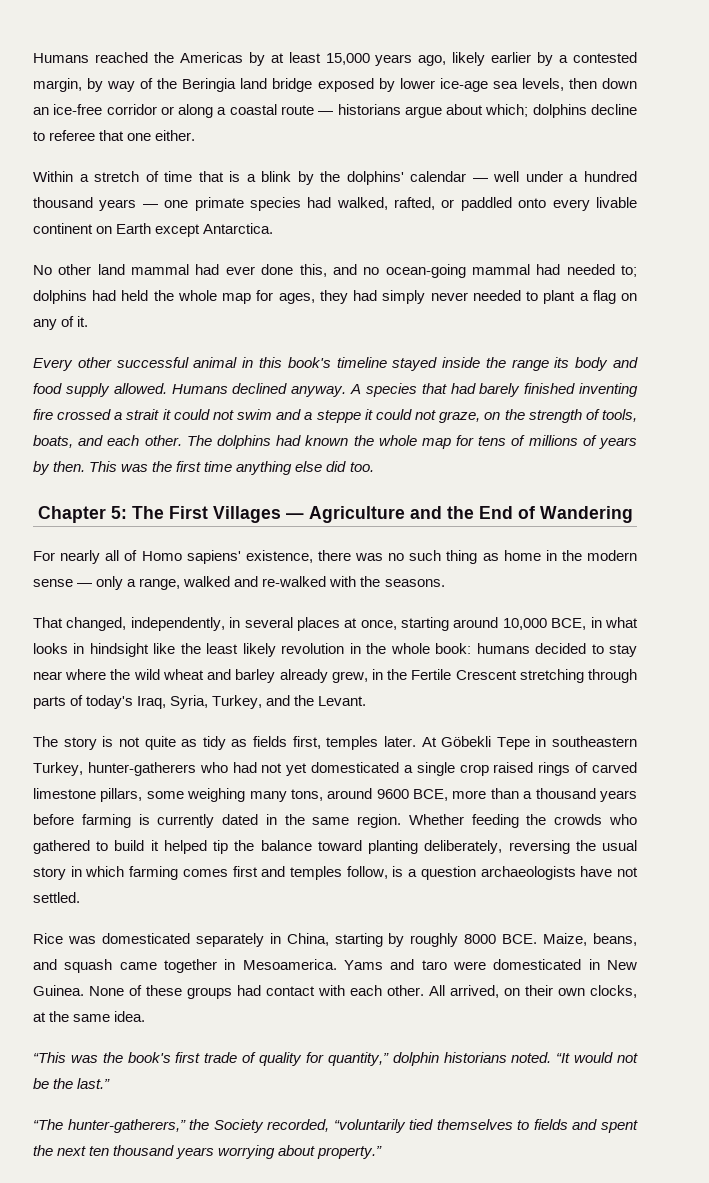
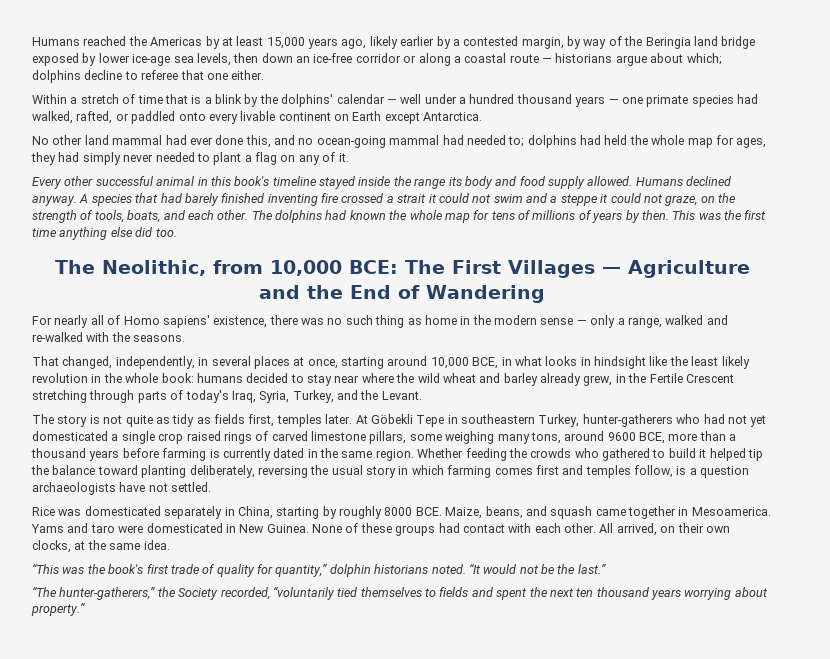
[37,506,127,523] Chapter 5: -> [54,260,398,276] The Neolithic, from 10,000 BCE:

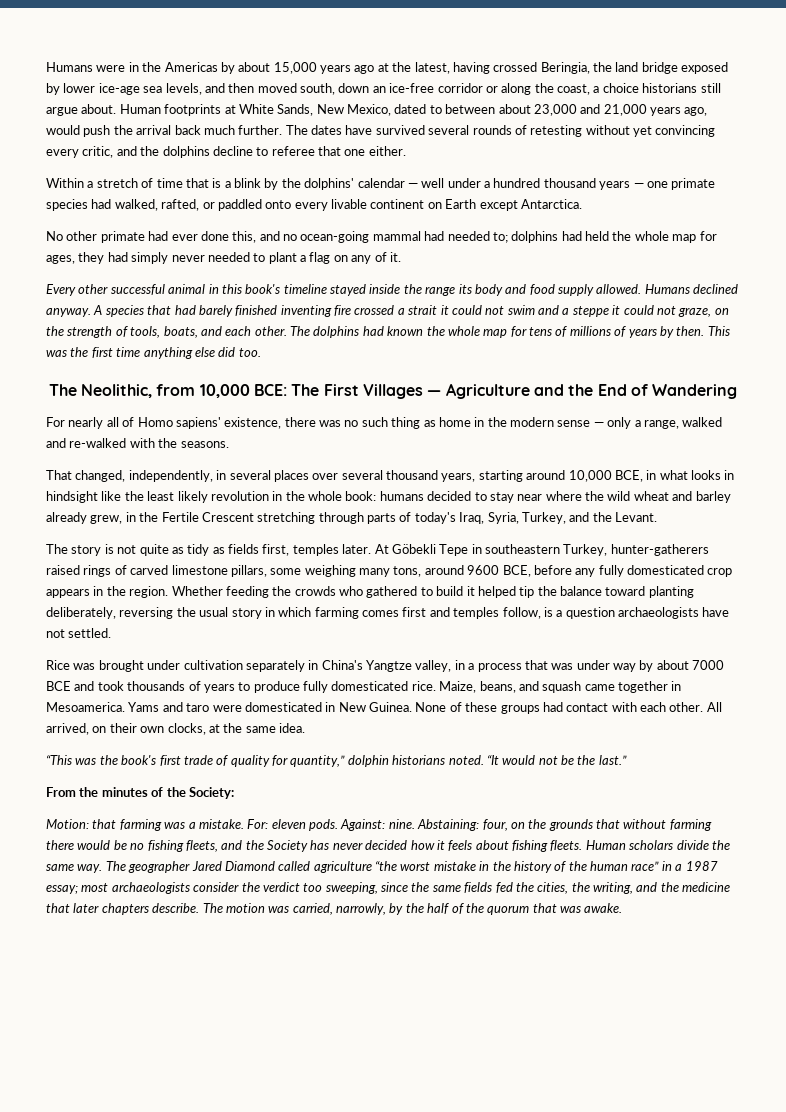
[32,36,127,46] Humans reached -> [46,62,139,72] Humans were in
[221,36,691,49] at least 15,000 years ago, likely earlier by a contested margin, by way of the Beringia -> [238,62,612,74] about 15,000 years ago at the latest, having crossed Beringia, the
[233,53,259,63] then -> [204,83,335,95] and then moved south,
[453,53,722,66] a coastal route — historians argue about which; -> [534,83,721,95] [46,104,708,116] [46,125,716,137] [46,146,160,158] the coast, a choice historians still argue about. Human footprints at White Sands, New Mexico, dated to between about 23,000 and 21,000 years ago, would push the arrival back much further. The dates have survived several rounds of retesting without yet convincing every critic, and the
[84,135,163,145] land mammal -> [100,231,145,243] primate
[293,357,338,369] at once, -> [312,470,476,482] over several thousand years,
[676,414,767,427] [32,431,184,444] who had not yet domesticated a single crop -> (709, 550) none
[668,431,737,441] [31,448,373,461] more than a thousand years before farming is currently dated in the same -> [533,565,733,577] [46,586,126,598] before any fully domesticated crop appears in the
[84,506,442,519] domesticated separately in China, starting by roughly 8000 BCE. -> [98,660,725,672] [46,681,436,693] brought under cultivation separately in China's Yangtze valley, in a process that was under way by about 7000 BCE and took thousands of years to produce fully domesticated rice.
[32,586,768,600] [31,603,85,616] “The hunter-gatherers,” the Society recorded, “voluntarily tied themselves to fields and spent the next ten thousand years worrying about property.” -> [46,787,234,799] [46,819,712,831] [46,840,730,852] [46,861,718,873] [46,882,731,894] [46,903,623,915] From the minutes of the Society: // Motion: that farming was a mistake. For: eleven pods. Against: nine. Abstaining: four, on the grounds that without farming there would be no fishing fleets, and the Society has never decided how it feels about fishing fleets. Human scholars divide the same way. The geographer Jared Diamond called agriculture “the worst mistake in the history of the human race” in a 1987 essay; most archaeologists consider the verdict too sweeping, since the same fields fed the cities, the writing, and the medicine that later chapters describe. The motion was carried, narrowly, by the half of the quorum that was awake.

